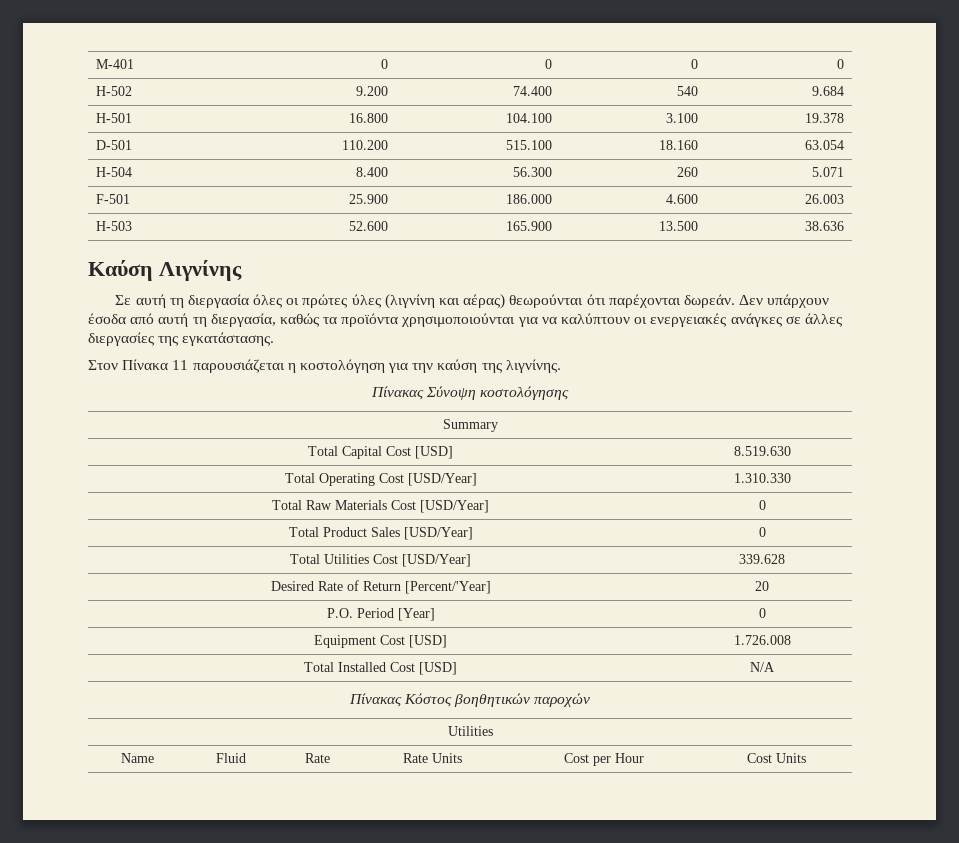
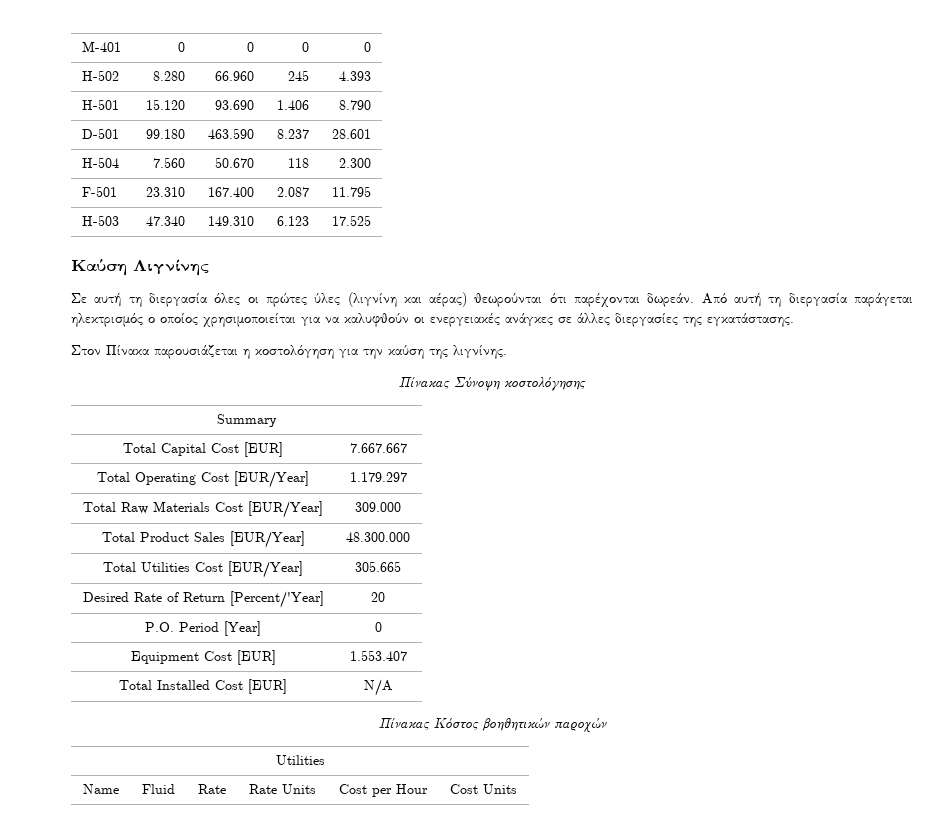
[356,86,389,96] [513,86,553,96] [677,86,699,96] [812,86,845,96] [95,113,132,123] [349,113,389,123] [506,113,553,123] [666,113,699,123] [805,113,845,123] [95,140,132,150] [342,140,389,150] [506,140,553,150] [659,140,699,150] [805,140,845,150] [95,167,132,177] [356,167,389,177] [513,167,553,177] [677,167,699,177] [812,167,845,177] [95,194,130,204] [349,194,389,204] [506,194,553,204] [666,194,699,204] [805,194,845,204] [95,221,132,231] [349,221,389,231] [506,221,553,231] [659,221,699,231] [805,221,845,231] 9.200 | 74.400 | 540 | 9.684 // H-501 | 16.800 | 104.100 | 3.100 | 19.378 // D-501 | 110.200 | 515.100 | 18.160 | 63.054 // H-504 | 8.400 | 56.300 | 260 | 5.071 // F-501 | 25.900 | 186.000 | 4.600 | 26.003 // H-503 | 52.600 | 165.900 | 13.500 | 38.636 -> [152,71,185,81] [214,71,254,81] [287,70,309,81] [338,71,371,81] [82,99,120,110] [145,99,185,110] [214,100,254,110] [276,100,309,110] [338,100,371,110] [82,128,120,139] [145,129,185,139] [207,128,254,139] [276,129,309,139] [331,129,371,139] [82,157,120,168] [152,157,185,168] [214,157,254,168] [287,158,309,168] [338,158,371,168] [82,186,118,197] [145,187,185,197] [207,187,254,197] [276,187,309,197] [331,186,371,197] [82,215,120,226] [145,216,185,226] [207,216,254,226] [276,216,309,226] [331,215,371,226] 8.280 | 66.960 | 245 | 4.393 // H-501 | 15.120 | 93.690 | 1.406 | 8.790 // D-501 | 99.180 | 463.590 | 8.237 | 28.601 // H-504 | 7.560 | 50.670 | 118 | 2.300 // F-501 | 23.310 | 167.400 | 2.087 | 11.795 // H-503 | 47.340 | 149.310 | 6.123 | 17.525
[739,294,830,308] [88,313,516,327] Δεν υπάρχουν έσοδα από αυτή τη διεργασία, καθώς τα προϊόντα χρησιμοποιούνται -> [701,293,913,307] [71,313,296,327] Από αυτή τη διεργασία παράγεται ηλεκτρισμός ο οποίος χρησιμοποιείται
[561,313,631,324] καλύπτουν -> [344,313,409,327] καλυφθούν
[172,360,189,370] 11 -> (149, 350) none
[415,446,453,459] [733,446,791,456] [USD] | 8.519.630 -> [244,442,283,457] [349,443,407,453] [EUR] | 7.667.667
[407,473,477,486] [733,473,791,483] [USD/Year] | 1.310.330 -> [234,471,309,488] [349,472,407,482] [EUR/Year] | 1.179.297
[420,500,489,513] [758,500,766,510] [USD/Year] | 0 -> [248,501,323,518] [355,502,401,512] [EUR/Year] | 309.000
[403,527,473,540] [758,527,766,537] [USD/Year] | 0 -> [229,531,305,548] [346,532,410,542] [EUR/Year] | 48.300.000
[402,554,471,567] [739,554,785,564] [USD/Year] | 339.628 -> [228,561,303,578] [355,561,401,572] [EUR/Year] | 305.665
[409,635,447,648] [733,635,791,645] [USD] | 1.726.008 -> [236,650,276,665] [349,650,407,661] [EUR] | 1.553.407
[419,662,457,675] [USD] -> [248,679,287,694] [EUR]

